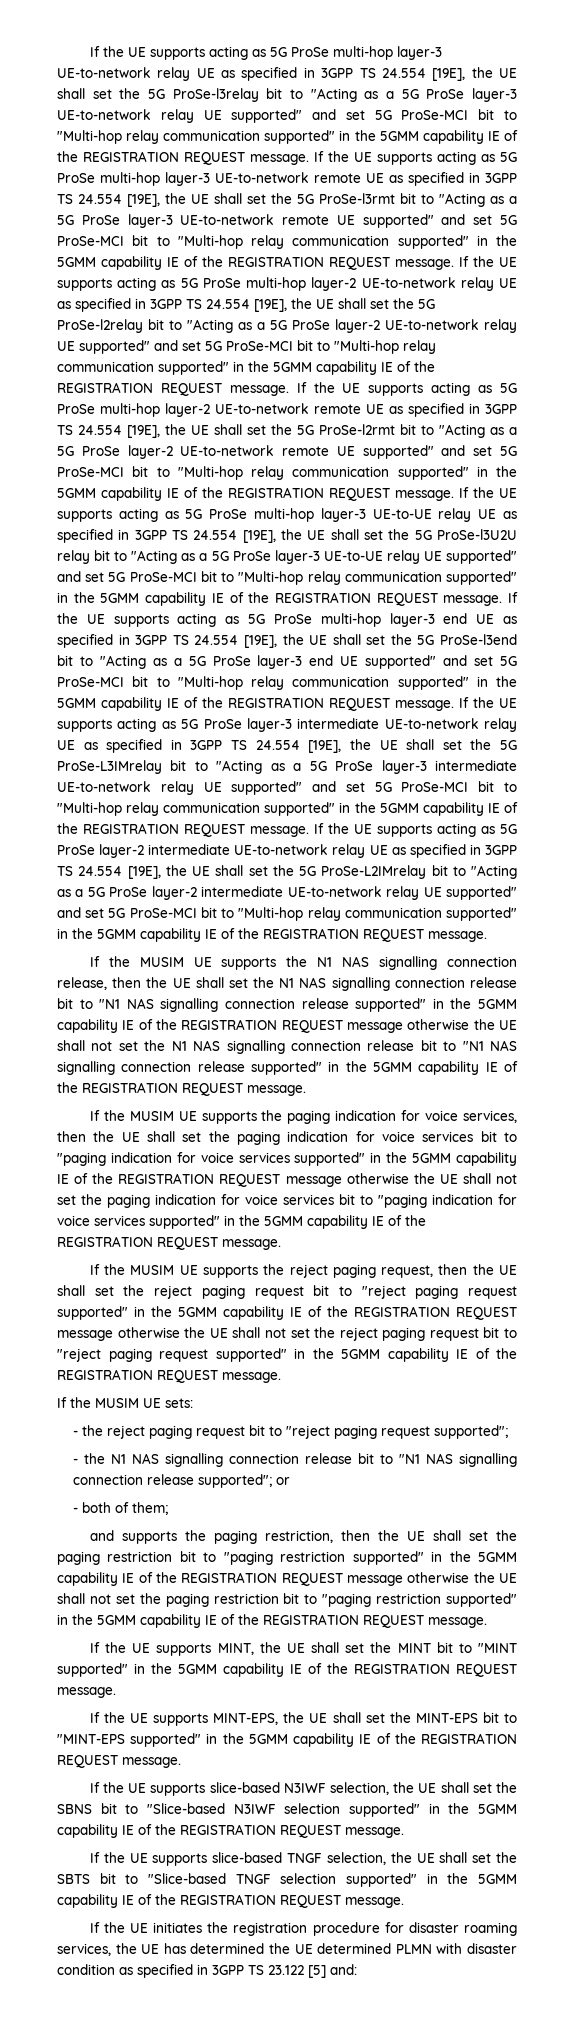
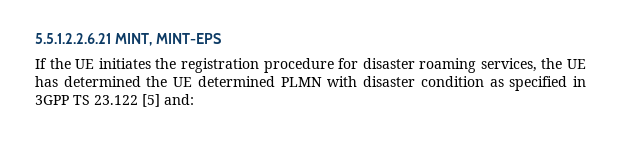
[89,46,442,60] [57,67,518,81] [57,88,517,102] [57,109,517,123] [57,130,518,144] [57,151,517,165] [57,172,517,186] [57,193,517,207] [57,214,517,228] [57,235,517,249] [57,256,517,270] [57,277,517,291] [57,298,435,312] [57,319,517,333] [57,340,436,354] [57,361,435,375] [57,382,518,396] [57,403,517,417] [57,424,517,438] [57,445,517,459] [57,466,517,480] [57,487,517,501] [57,508,517,522] [57,529,517,543] [57,550,517,564] [57,571,517,585] [57,592,518,606] [57,613,517,627] [57,634,517,648] [57,655,517,669] [57,676,517,690] [57,697,517,711] [57,718,517,732] [57,739,518,753] [57,760,518,774] [57,781,517,795] [57,802,518,816] [57,823,517,837] [57,844,517,858] [57,865,517,879] [57,886,517,900] [57,907,517,921] [57,928,487,942] [89,956,517,970] [57,977,517,991] [57,998,517,1012] [57,1019,517,1033] [57,1040,517,1054] [57,1061,518,1075] [57,1082,306,1096] [89,1110,517,1124] [57,1131,517,1145] [57,1152,518,1166] [57,1173,518,1187] [57,1194,517,1208] [57,1215,426,1229] [57,1236,281,1250] [89,1264,517,1278] [57,1285,517,1299] [57,1306,517,1320] [57,1327,517,1341] [57,1348,517,1362] [57,1369,281,1383] [57,1397,193,1408] [72,1425,508,1439] [72,1453,517,1467] [72,1474,290,1488] [72,1502,168,1515] [89,1530,517,1544] [57,1551,518,1565] [57,1572,517,1586] [57,1593,517,1607] [57,1614,487,1628] [89,1642,517,1656] [57,1663,517,1677] [57,1687,116,1698] [89,1712,517,1726] [57,1733,517,1747] [57,1755,181,1768] [89,1782,518,1796] [57,1803,517,1817] [57,1824,404,1838] [89,1852,517,1866] [57,1873,517,1887] [57,1894,404,1908] If the UE supports acting as 5G ProSe multi-hop layer-3 UE-to-network relay UE as specified in 3GPP TS 24.554 [19E], the UE shall set the 5G ProSe-l3relay bit to "Acting as a 5G ProSe layer-3 UE-to-network relay UE supported" and set 5G ProSe-MCI bit to "Multi-hop relay communication supported" in the 5GMM capability IE of the REGISTRATION REQUEST message. If the UE supports acting as 5G ProSe multi-hop layer-3 UE-to-network remote UE as specified in 3GPP TS 24.554 [19E], the UE shall set the 5G ProSe-l3rmt bit to "Acting as a 5G ProSe layer-3 UE-to-network remote UE supported" and set 5G ProSe-MCI bit to "Multi-hop relay communication supported" in the 5GMM capability IE of the REGISTRATION REQUEST message. If the UE supports acting as 5G ProSe multi-hop layer-2 UE-to-network relay UE as specified in 3GPP TS 24.554 [19E], the UE shall set the 5G ProSe-l2relay bit to "Acting as a 5G ProSe layer-2 UE-to-network relay UE supported" and set 5G ProSe-MCI bit to "Multi-hop relay communication supported" in the 5GMM capability IE of the REGISTRATION REQUEST message. If the UE supports acting as 5G ProSe multi-hop layer-2 UE-to-network remote UE as specified in 3GPP TS 24.554 [19E], the UE shall set the 5G ProSe-l2rmt bit to "Acting as a 5G ProSe layer-2 UE-to-network remote UE supported" and set 5G ProSe-MCI bit to "Multi-hop relay communication supported" in the 5GMM capability IE of the REGISTRATION REQUEST message. If the UE supports acting as 5G ProSe multi-hop layer-3 UE-to-UE relay UE as specified in 3GPP TS 24.554 [19E], the UE shall set the 5G ProSe-l3U2U relay bit to "Acting as a 5G ProSe layer-3 UE-to-UE relay UE supported" and set 5G ProSe-MCI bit to "Multi-hop relay communication supported" in the 5GMM capability IE of the REGISTRATION REQUEST message. If the UE supports acting as 5G ProSe multi-hop layer-3 end UE as specified in 3GPP TS 24.554 [19E], the UE shall set the 5G ProSe-l3end bit to "Acting as a 5G ProSe layer-3 end UE supported" and set 5G ProSe-MCI bit to "Multi-hop relay communication supported" in the 5GMM capability IE of the REGISTRATION REQUEST message. If the UE supports acting as 5G ProSe layer-3 intermediate UE-to-network relay UE as specified in 3GPP TS 24.554 [19E], the UE shall set the 5G ProSe-L3IMrelay bit to "Acting as a 5G ProSe layer-3 intermediate UE-to-network relay UE supported" and set 5G ProSe-MCI bit to "Multi-hop relay communication supported" in the 5GMM capability IE of the REGISTRATION REQUEST message. If the UE supports acting as 5G ProSe layer-2 intermediate UE-to-network relay UE as specified in 3GPP TS 24.554 [19E], the UE shall set the 5G ProSe-L2IMrelay bit to "Acting as a 5G ProSe layer-2 intermediate UE-to-network relay UE supported" and set 5G ProSe-MCI bit to "Multi-hop relay communication supported" in the 5GMM capability IE of the REGISTRATION REQUEST message. // If the MUSIM UE supports the N1 NAS signalling connection release, then the UE shall set the N1 NAS signalling connection release bit to "N1 NAS signalling connection release supported" in the 5GMM capability IE of the REGISTRATION REQUEST message otherwise the UE shall not set the N1 NAS signalling connection release bit to "N1 NAS signalling connection release supported" in the 5GMM capability IE of the REGISTRATION REQUEST message. // If the MUSIM UE supports the paging indication for voice services, then the UE shall set the paging indication for voice services bit to "paging indication for voice services supported" in the 5GMM capability IE of the REGISTRATION REQUEST message otherwise the UE shall not set the paging indication for voice services bit to "paging indication for voice services supported" in the 5GMM capability IE of the REGISTRATION REQUEST message. // If the MUSIM UE supports the reject paging request, then the UE shall set the reject paging request bit to "reject paging request supported" in the 5GMM capability IE of the REGISTRATION REQUEST message otherwise the UE shall not set the reject paging request bit to "reject paging request supported" in the 5GMM capability IE of the REGISTRATION REQUEST message. // If the MUSIM UE sets: // - the reject paging request bit to "reject paging request supported"; // - the N1 NAS signalling connection release bit to "N1 NAS signalling connection release supported"; or // - both of them; // and supports the paging restriction, then the UE shall set the paging restriction bit to "paging restriction supported" in the 5GMM capability IE of the REGISTRATION REQUEST message otherwise the UE shall not set the paging restriction bit to "paging restriction supported" in the 5GMM capability IE of the REGISTRATION REQUEST message. // If the UE supports MINT, the UE shall set the MINT bit to "MINT supported" in the 5GMM capability IE of the REGISTRATION REQUEST message. // If the UE supports MINT-EPS, the UE shall set the MINT-EPS bit to "MINT-EPS supported" in the 5GMM capability IE of the REGISTRATION REQUEST message. // If the UE supports slice-based N3IWF selection, the UE shall set the SBNS bit to "Slice-based N3IWF selection supported" in the 5GMM capability IE of the REGISTRATION REQUEST message. // If the UE supports slice-based TNGF selection, the UE shall set the SBTS bit to "Slice-based TNGF selection supported" in the 5GMM capability IE of the REGISTRATION REQUEST message. -> [35,33,221,46] 5.5.1.2.2.6.21 MINT, MINT-EPS

